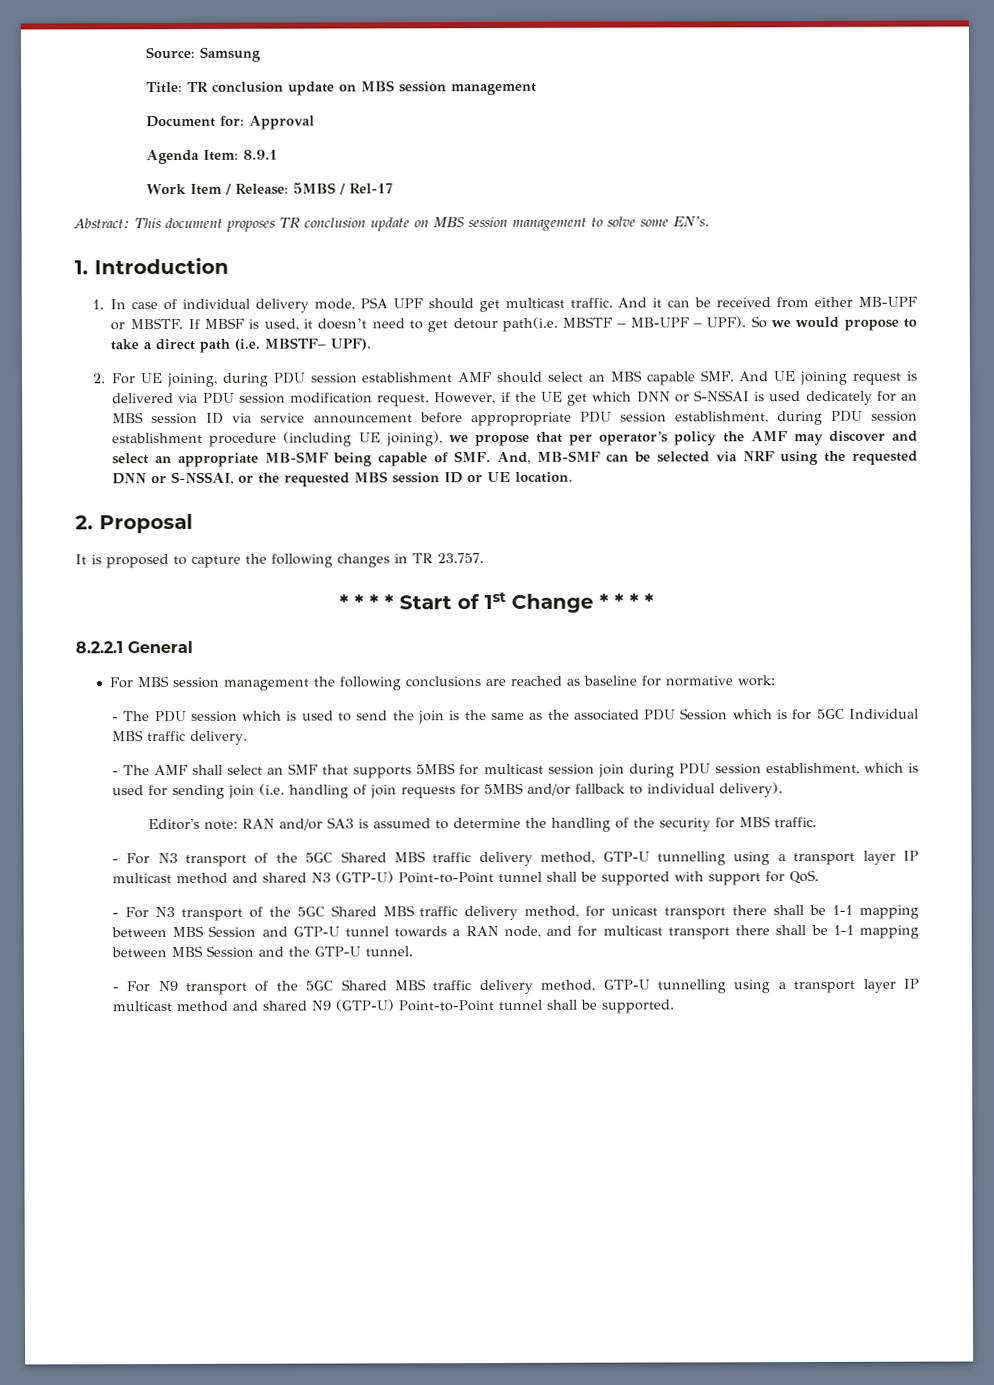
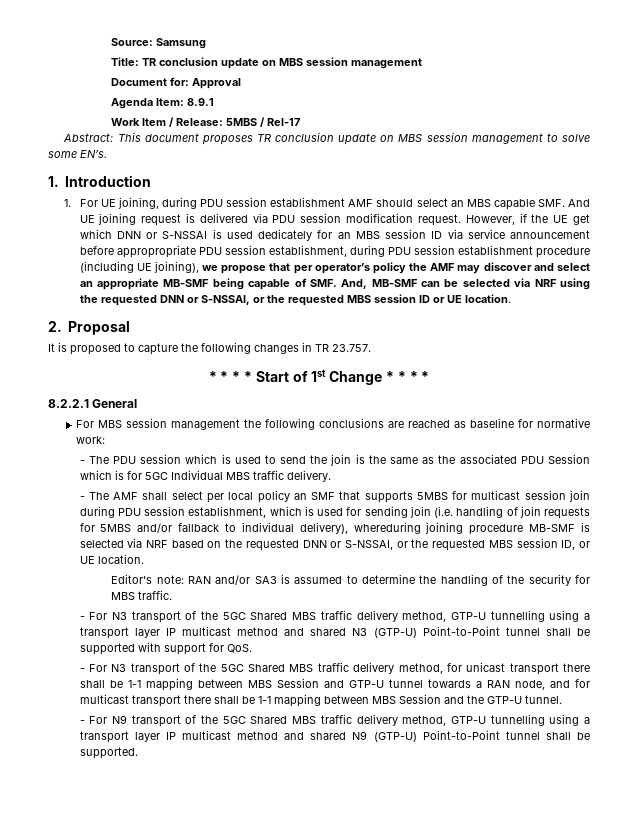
[110,296,917,313] [110,316,918,333] [110,337,372,353] [91,373,106,384] In case of individual delivery mode, PSA UPF should get multicast traffic. And it can be received from either MB-UPF or MBSTF. If MBSF is used, it doesn’t need to get detour path(i.e. MBSTF – MB-UPF – UPF). So we would propose to take a direct path (i.e. MBSTF– UPF). // 2. -> (71, 203) none
(264, 769) none -> [206,490,290,503] per local policy
[718,782,783,798] delivery). -> [299,522,590,535] [79,538,591,551] [79,554,144,564] delivery), whereduring joining procedure MB-SMF is selected via NRF based on the requested DNN or S-NSSAI, or the requested MBS session ID, or UE location.

